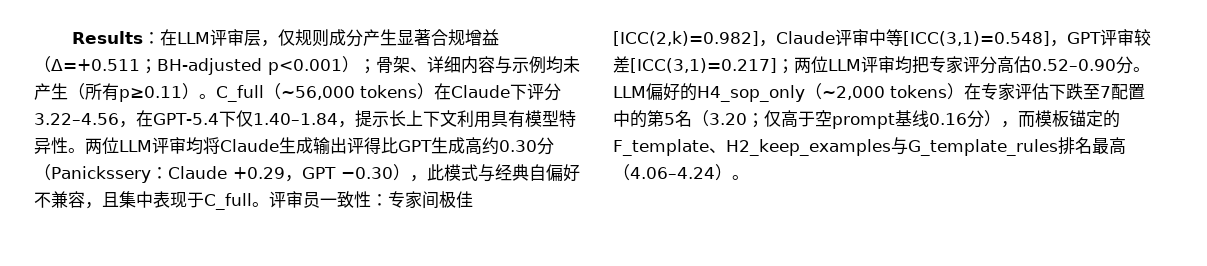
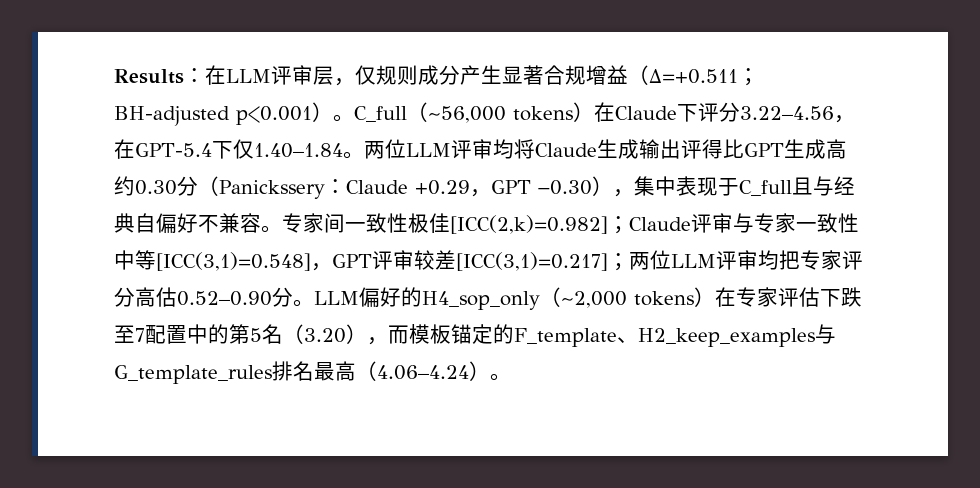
[359,56,580,74] [34,83,199,102] ；骨架、详细内容与示例均未产生（所有p≥0.11） -> (333, 112) none
[337,110,576,128] [34,137,68,154] ，提示长上下文利用具有模型特异性 -> (343, 150) none
[427,164,478,181] 此模式 -> [633,176,813,196] 集中表现于C_full且
[85,191,439,210] ，且集中表现于C_full。评审员一致性：专家间 -> [261,213,408,233] 。专家间一致性
[759,40,776,47] ， -> [608,216,629,234] ；
(869, 37) none -> [733,213,859,233] 与专家一致性
[747,110,984,129] ；仅高于空prompt基线0.16分 -> (346, 335) none

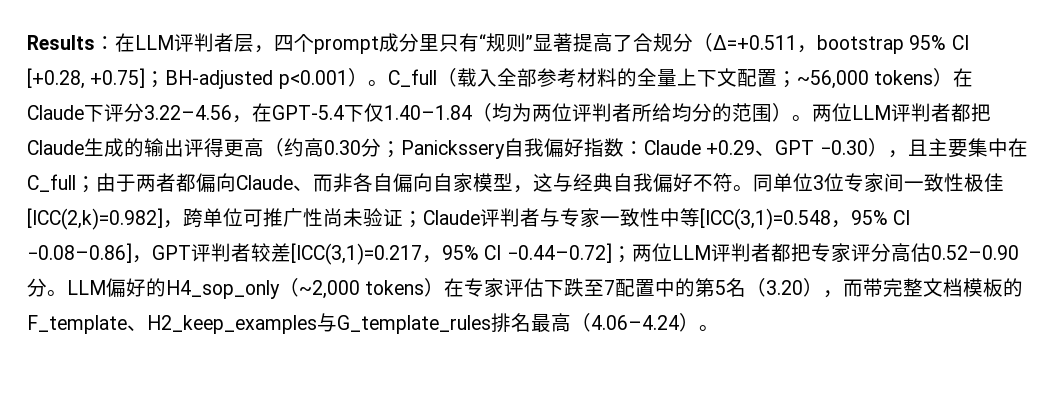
[292,65,738,86] 审层，仅规则成分产生显著合规增益（Δ=+0.511 -> [194,33,969,54] [27,68,146,89] 判者层，四个prompt成分里只有“规则”显著提高了合规分（Δ=+0.511，bootstrap 95% CI [+0.28, +0.75]
(428, 112) none -> [456,68,797,88] 载入全部参考材料的全量上下文配置；
(343, 150) none -> [472,103,792,122] （均为两位评判者所给均分的范围）
[472,139,535,159] 审均将 -> [911,103,991,122] 判者都把
(639, 149) none -> [124,138,144,157] 的
[723,139,847,159] [114,176,325,199] 比GPT生成高约0.30分（Panickssery -> [224,138,624,159] 更高（约高0.30分；Panickssery自我偏好指数
[469,189,491,197] ， -> [755,150,776,156] 、
[633,176,855,196] [114,213,282,234] 集中表现于C_full且与经典自偏好不兼容。 -> [907,138,1028,158] [27,173,844,193] 且主要集中在C_full；由于两者都偏向Claude、而非各自偏向自家模型，这与经典自我偏好不符。同单位3位
(608, 224) none -> [163,208,403,228] ，跨单位可推广性尚未验证
[712,213,733,233] 审 -> [500,208,540,227] 判者
[156,250,608,271] [ICC(3,1)=0.548]，GPT评审较差[ICC(3,1)=0.217] -> [700,208,911,230] [27,243,612,265] [ICC(3,1)=0.548，95% CI −0.08–0.86]，GPT评判者较差[ICC(3,1)=0.217，95% CI −0.44–0.72]
[737,250,779,270] 审均 -> [730,243,791,262] 判者都
[409,324,493,344] 模板锚定 -> [863,278,1004,297] 带完整文档模板

